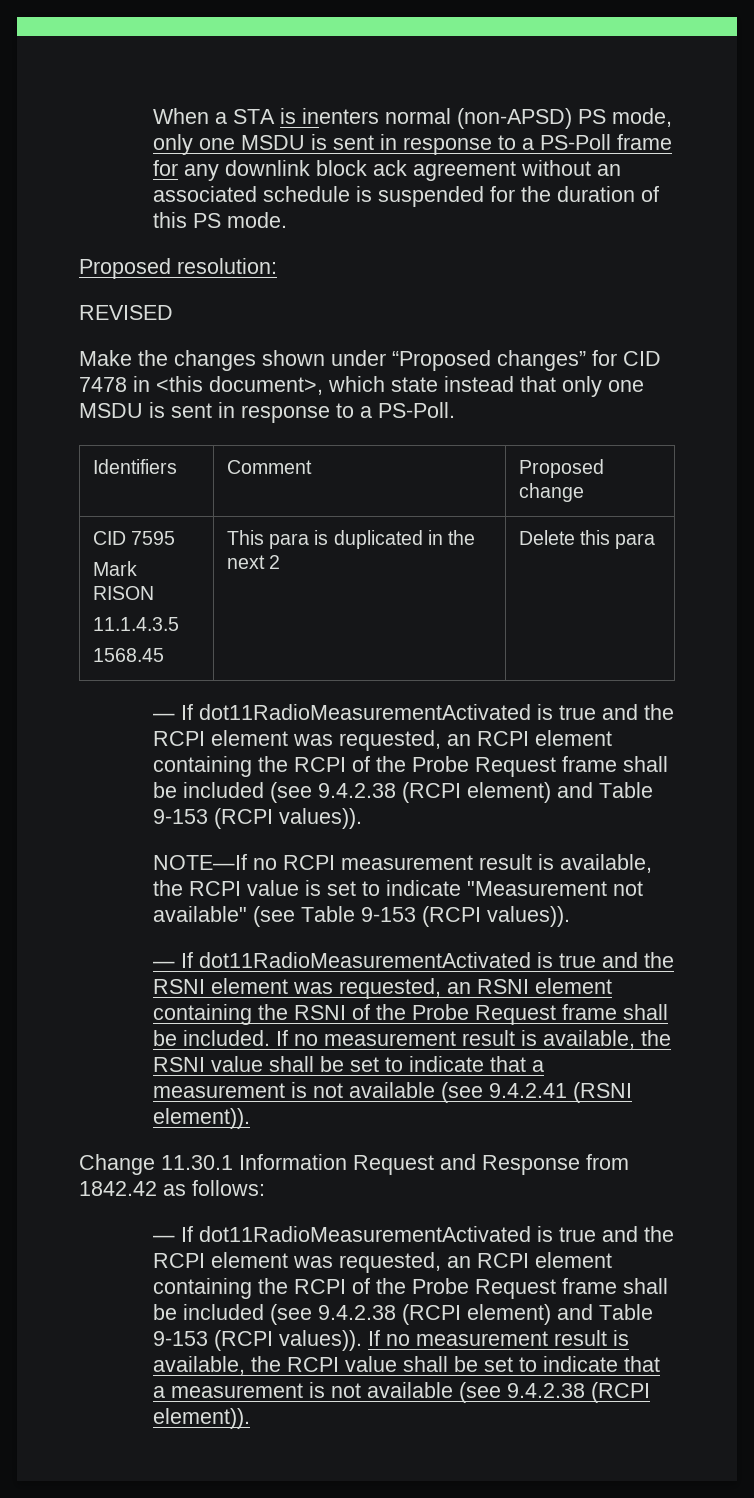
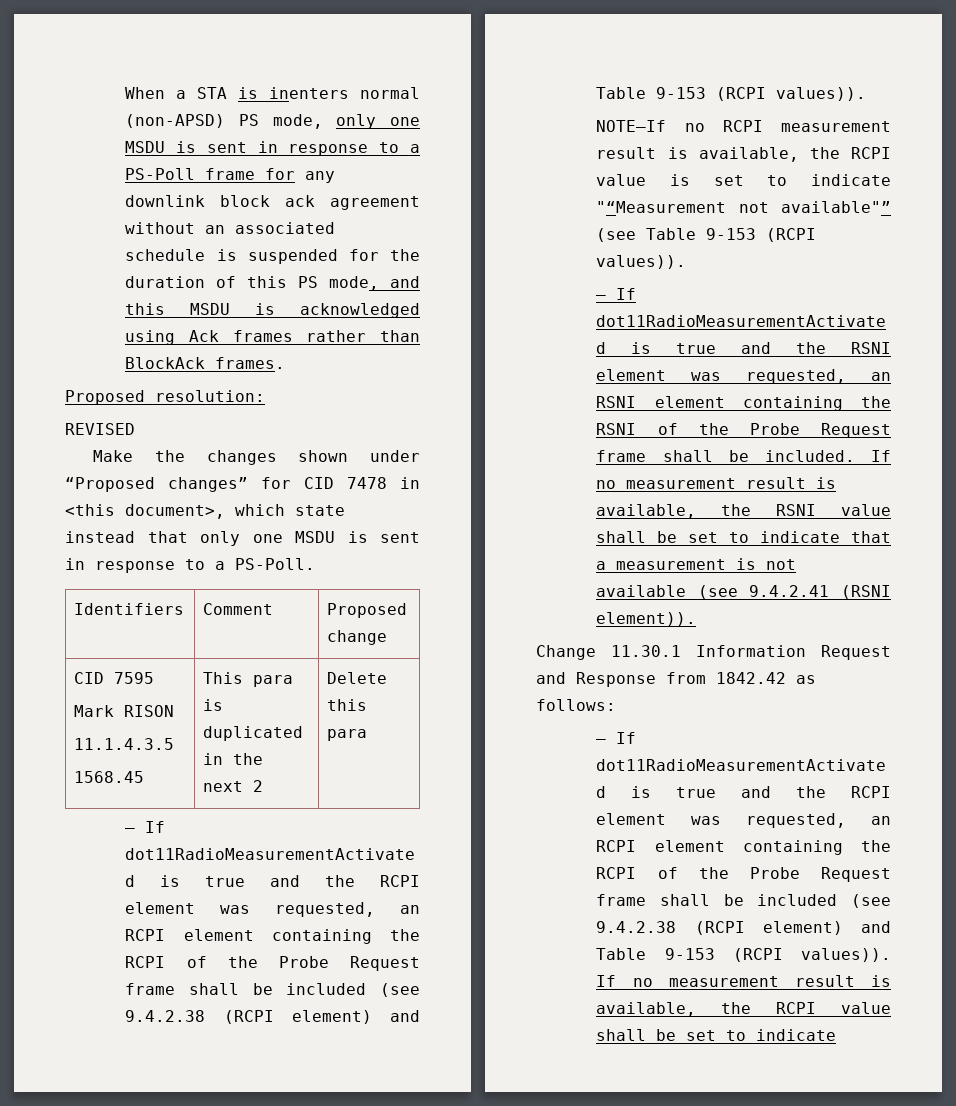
[227,212,288,228] mode. -> [329,276,420,291] [125,303,420,318] [125,330,421,345] [125,357,286,369] mode, and this MSDU is acknowledged using Ack frames rather than BlockAck frames.
[467,881,644,896] [153,906,248,922] "Measurement not available" -> [596,201,891,213] "“Measurement not available"”
[624,1356,661,1372] [153,1382,651,1403] [153,1408,251,1429] that a measurement is not available (see 9.4.2.38 (RCPI element)). -> (837, 1035) none

